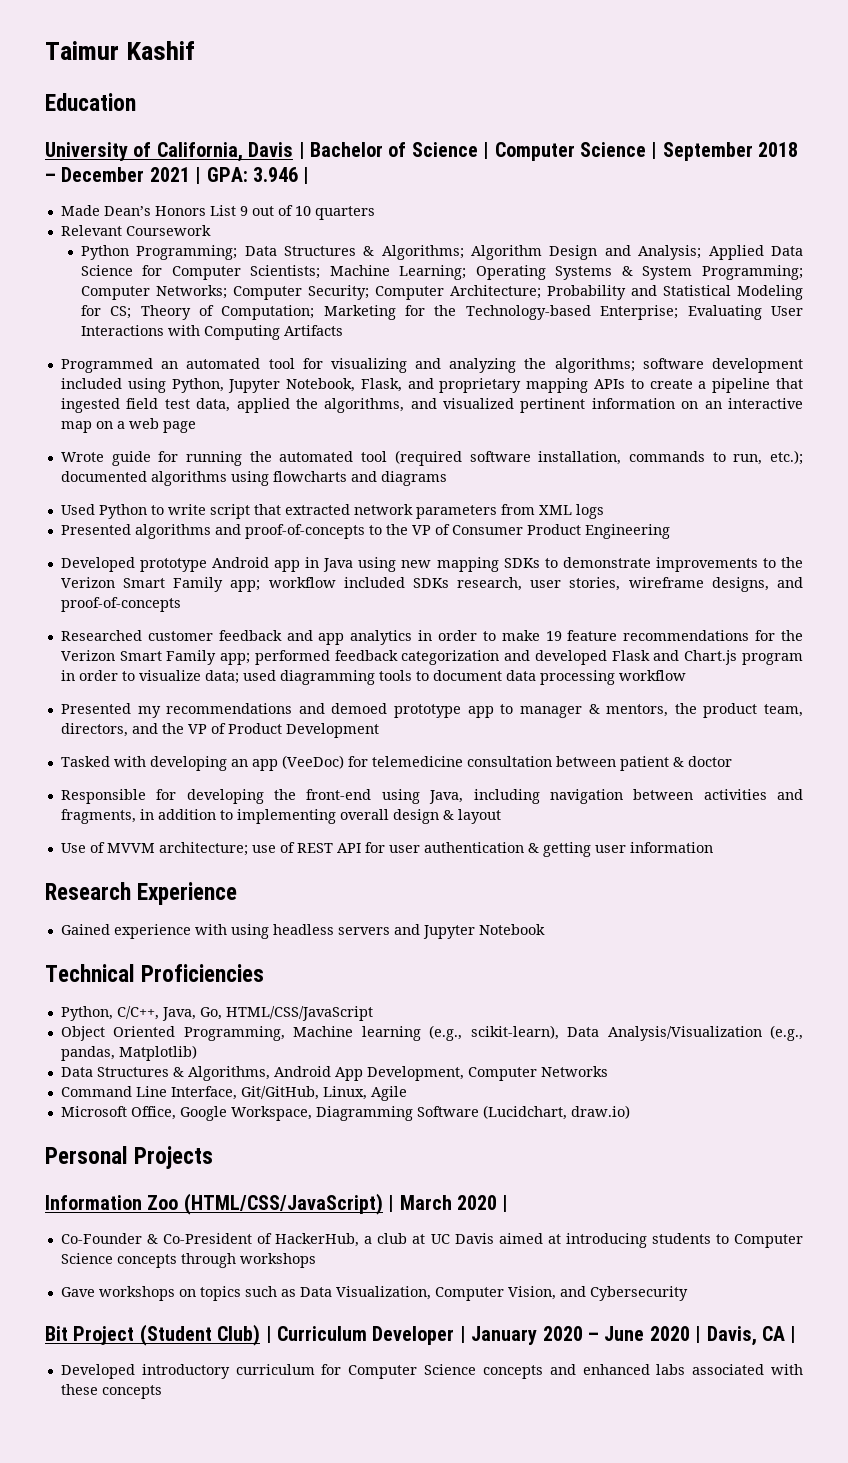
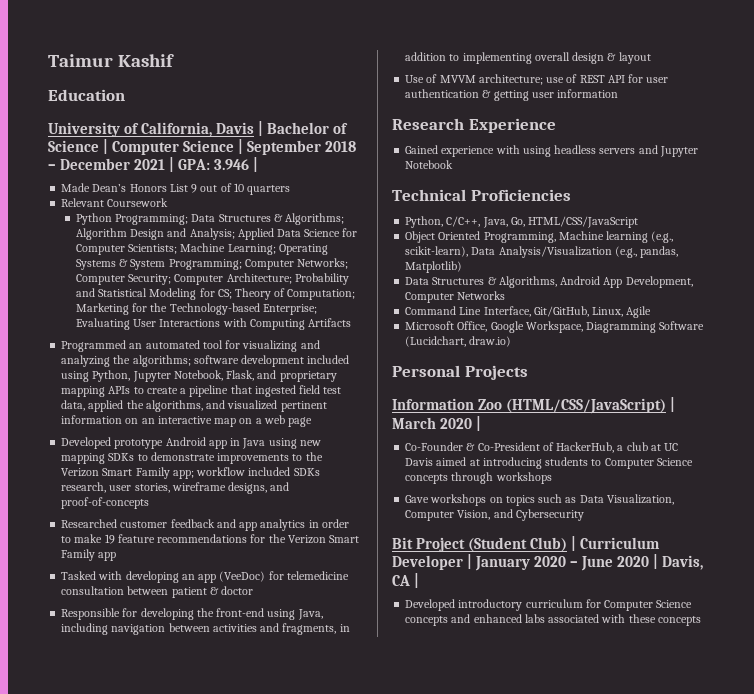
[60,450,803,466] [60,471,447,486] [60,504,604,519] [60,524,670,539] // Wrote guide for running the automated tool (required software installation, commands to run, etc.); documented algorithms using flowcharts and diagrams // Used Python to write script that extracted network parameters from XML logs // Presented algorithms and proof-of-concepts to the VP of Consumer Product Engineering -> (313, 422) none
[220,650,803,665] [60,670,686,685] [60,703,803,718] [60,723,379,738] app; performed feedback categorization and developed Flask and Chart.js program in order to visualize data; used diagramming tools to document data processing workflow // Presented my recommendations and demoed prototype app to manager & mentors, the product team, directors, and the VP of Product Development -> [98,552,117,561] app

